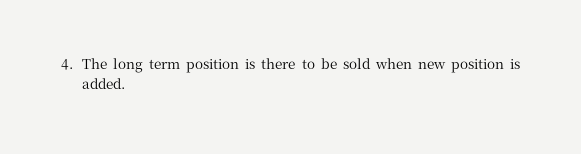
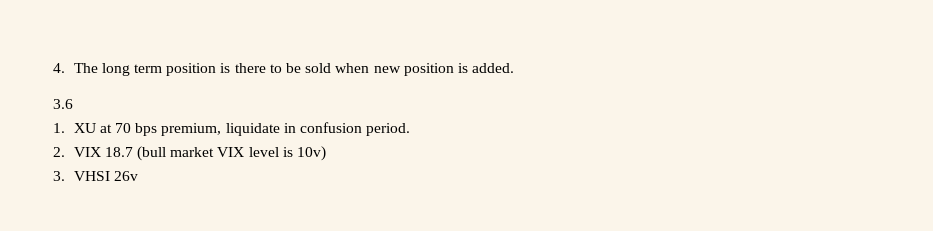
(126, 83) none -> [53,99,73,109] [53,122,411,136] [53,146,327,161] [53,171,138,181] // 3.6 // 1. XU at 70 bps premium, liquidate in confusion period. // 2. VIX 18.7 (bull market VIX level is 10v) // 3. VHSI 26v

